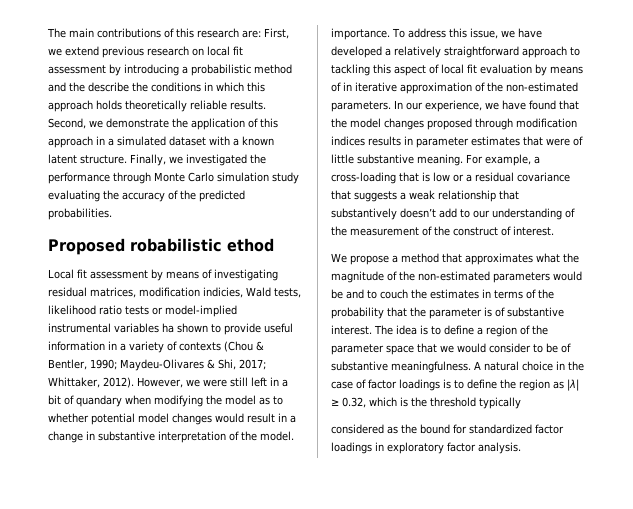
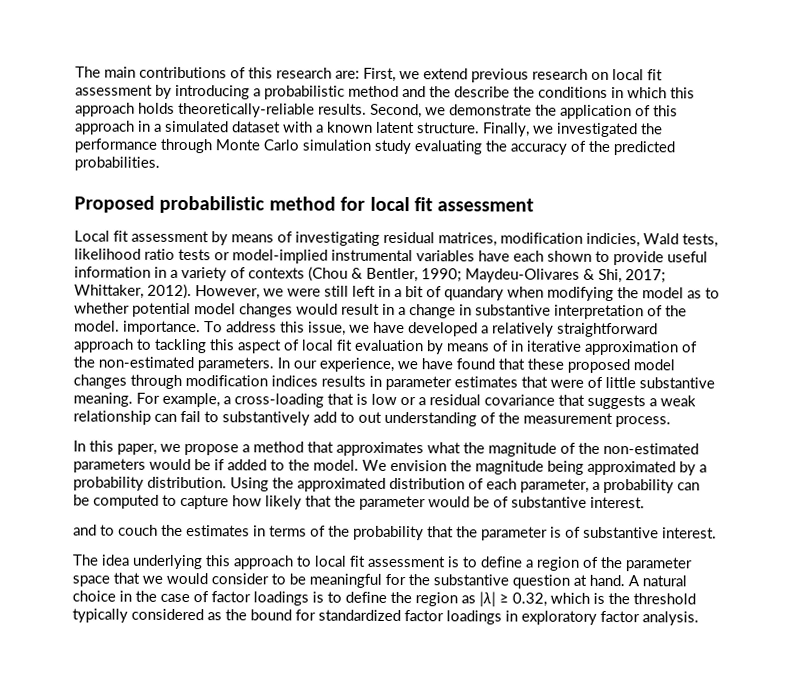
[125,100,227,112] theoretically reliable -> [178,102,315,118] theoretically-reliable
[130,238,274,252] robabilistic ethod -> [159,195,535,214] probabilistic method for local fit assessment
[162,323,174,333] ha -> [478,250,544,262] have each
[331,118,472,130] the model changes proposed -> [527,358,675,374] [73,374,127,389] these proposed model changes
[499,190,519,200] [331,208,436,220] that substantively doesn’t -> [154,410,310,426] can fail to substantively
[473,210,490,218] our -> [358,411,382,423] out
[422,226,554,236] [331,253,347,263] of the construct of interest. // We -> [615,416,671,428] [73,440,181,455] process. // In this paper, we
(343, 294) none -> [214,459,707,476] [73,476,700,494] [73,494,645,511] if added to the model. We envision the magnitude being approximated by a probability distribution. Using the approximated distribution of each parameter, a probability can be computed to capture how likely that the parameter would be of substantive interest. //
(372, 330) none -> (717, 533) //
(417, 330) none -> [132,554,446,570] underlying this approach to local fit assessment
[561,343,571,353] [331,361,471,373] of substantive meaningfulness. -> [309,573,625,589] meaningful for the substantive question at hand.
(521, 403) // -> (128, 615) none

